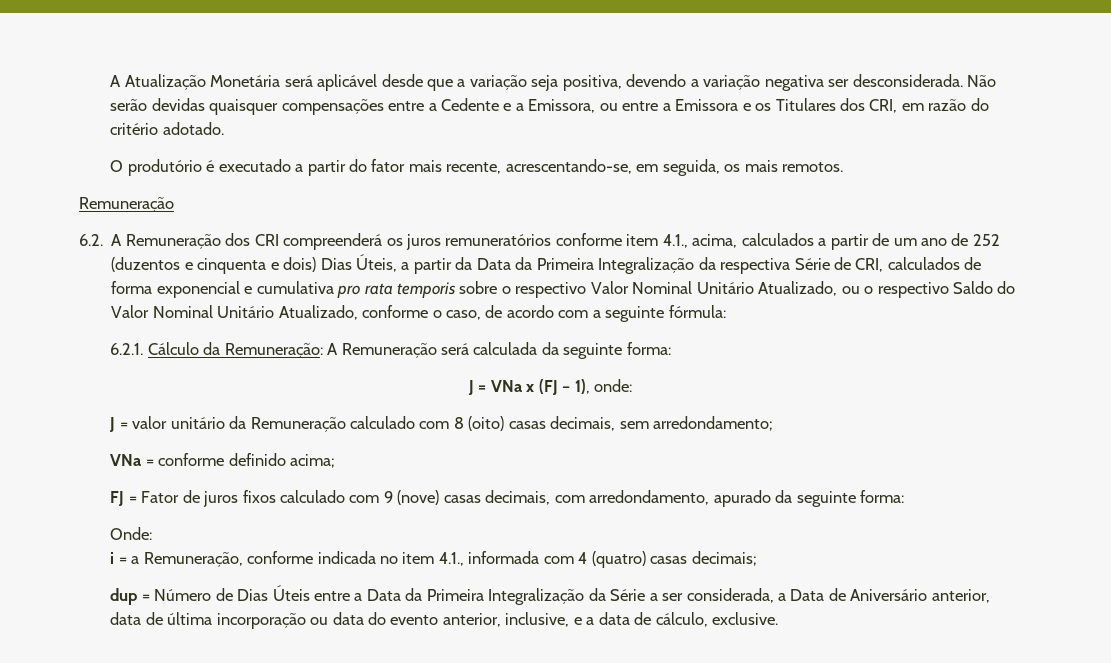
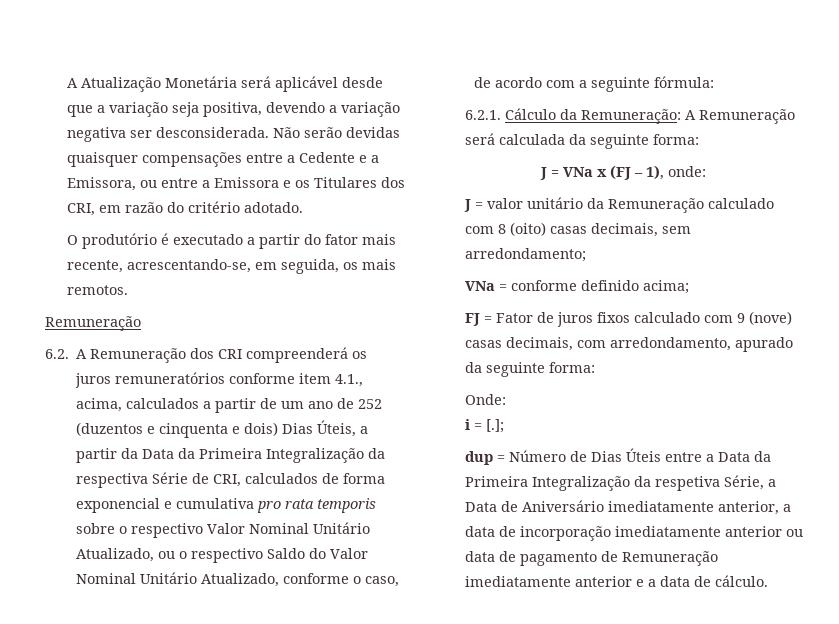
[131,551,757,568] a Remuneração, conforme indicada no item 4.1., informada com 4 (quatro) casas decimais; -> [485,419,504,433] [.];
[610,588,990,603] [110,612,570,629] Série a ser considerada, a Data de Aniversário anterior, data de última incorporação ou data do evento anterior, inclusive, -> [654,475,776,491] [464,500,791,515] [464,526,803,541] [464,551,718,566] [464,576,632,587] respetiva Série, a Data de Aniversário imediatamente anterior, a data de incorporação imediatamente anterior ou data de pagamento de Remuneração imediatamente anterior
[655,612,779,627] cálculo, exclusive. -> [714,575,768,587] cálculo.

